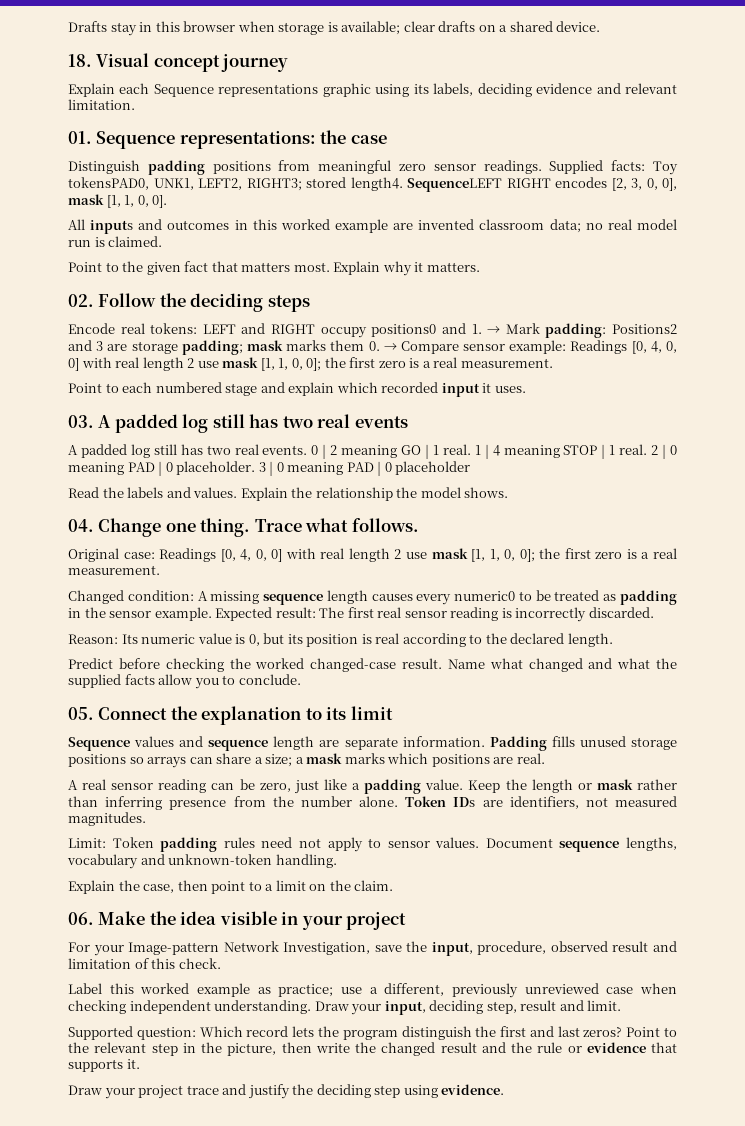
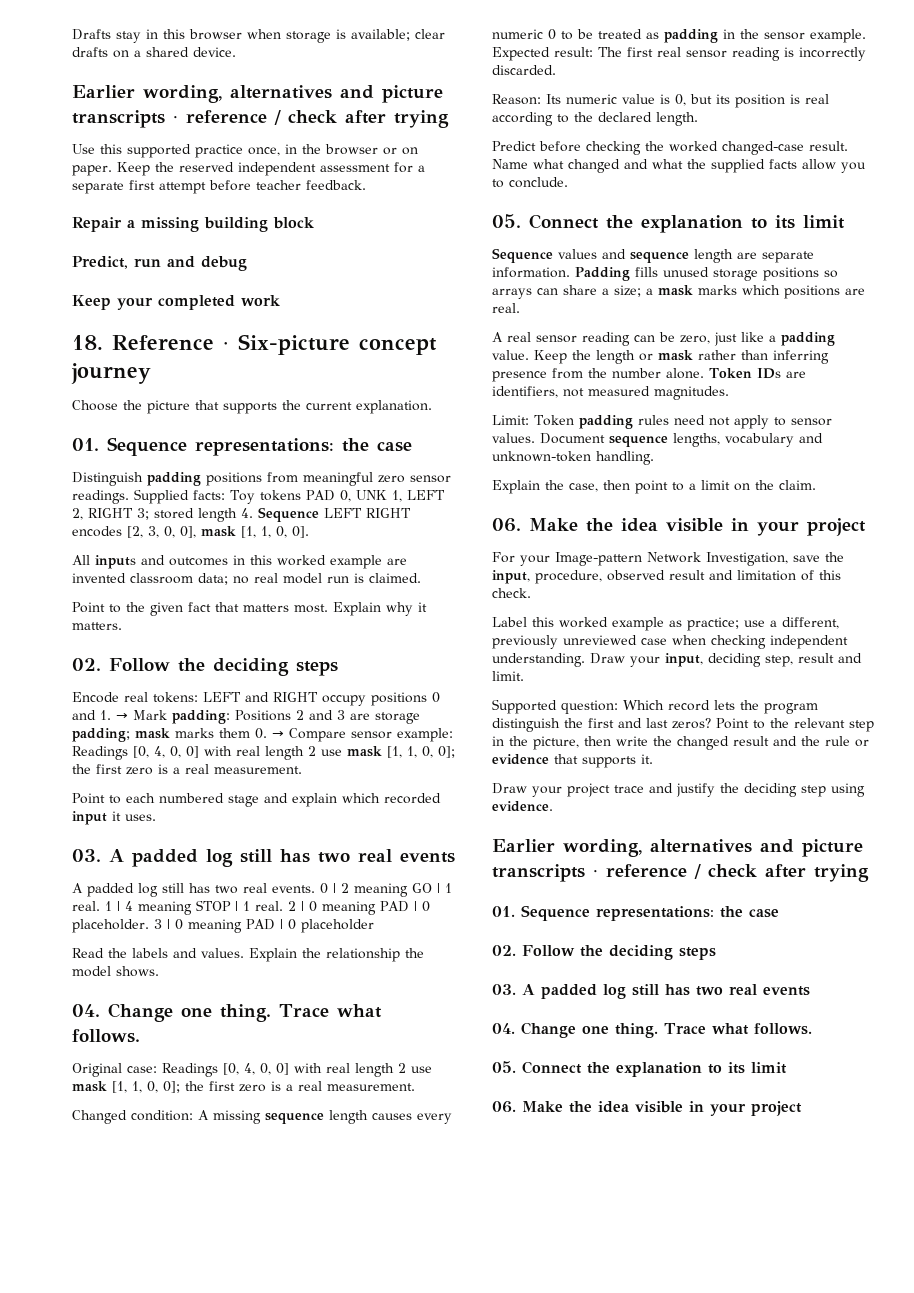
[68,53,289,72] [68,83,677,97] [68,99,135,110] 18. Visual concept journey // Explain each Sequence representations graphic using its labels, deciding evidence and relevant limitation. -> [72,85,443,103] [72,110,449,128] [72,144,418,158] [72,162,425,176] [72,180,366,194] [72,217,314,232] [72,256,247,271] [72,295,280,310] [72,334,437,355] [71,363,151,384] [72,400,432,414] Earlier wording, alternatives and picture transcripts · reference / check after trying // Use this supported practice once, in the browser or on paper. Keep the reserved independent assessment for a separate first attempt before teacher feedback. // Repair a missing building block // Predict, run and debug // Keep your completed work // 18. Reference · Six-picture concept journey // Choose the picture that supports the current explanation.
[68,177,502,192] tokensPAD0, UNK1, LEFT2, RIGHT3; stored length4. SequenceLEFT -> [259,490,445,502] [72,507,362,522] tokens PAD 0, UNK 1, LEFT 2, RIGHT 3; stored length 4. Sequence LEFT
[371,324,437,337] positions0 -> [371,692,440,706] positions 0
[612,324,678,334] Positions2 -> [235,710,304,721] Positions 2
[454,591,516,601] numeric0 -> [492,29,556,40] numeric 0
(505, 1089) none -> [492,839,863,857] [492,864,869,882] [492,905,779,921] [492,945,716,960] [492,984,810,999] [492,1022,812,1038] [492,1061,787,1077] [492,1101,802,1116] // Earlier wording, alternatives and picture transcripts · reference / check after trying // 01. Sequence representations: the case // 02. Follow the deciding steps // 03. A padded log still has two real events // 04. Change one thing. Trace what follows. // 05. Connect the explanation to its limit // 06. Make the idea visible in your project

